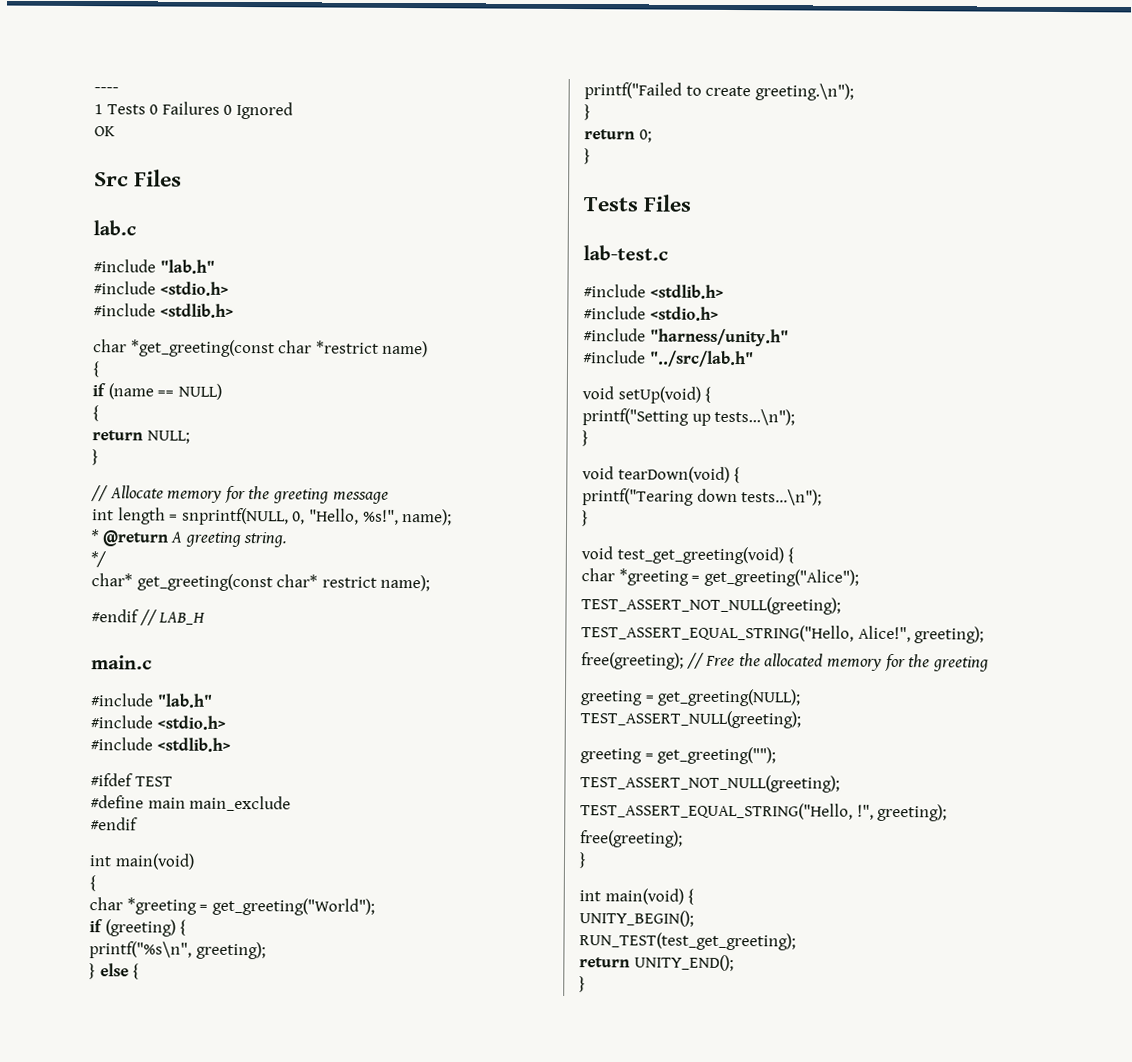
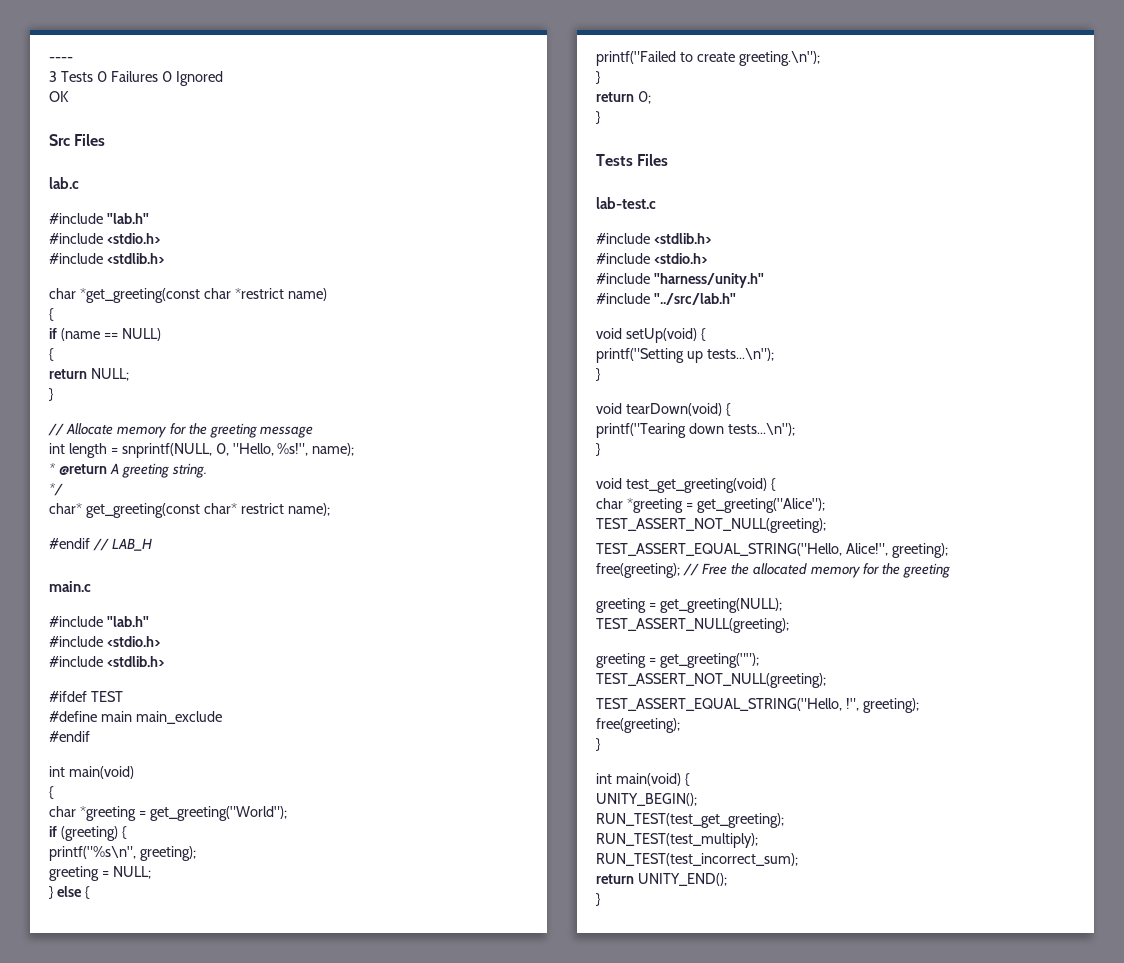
[94,104,103,115] 1 -> [49,71,57,82] 3
(266, 950) none -> [49,866,151,881] // greeting = NULL;
(796, 941) none -> [596,833,758,848] [596,853,798,866] // RUN_TEST(test_multiply); // RUN_TEST(test_incorrect_sum);

